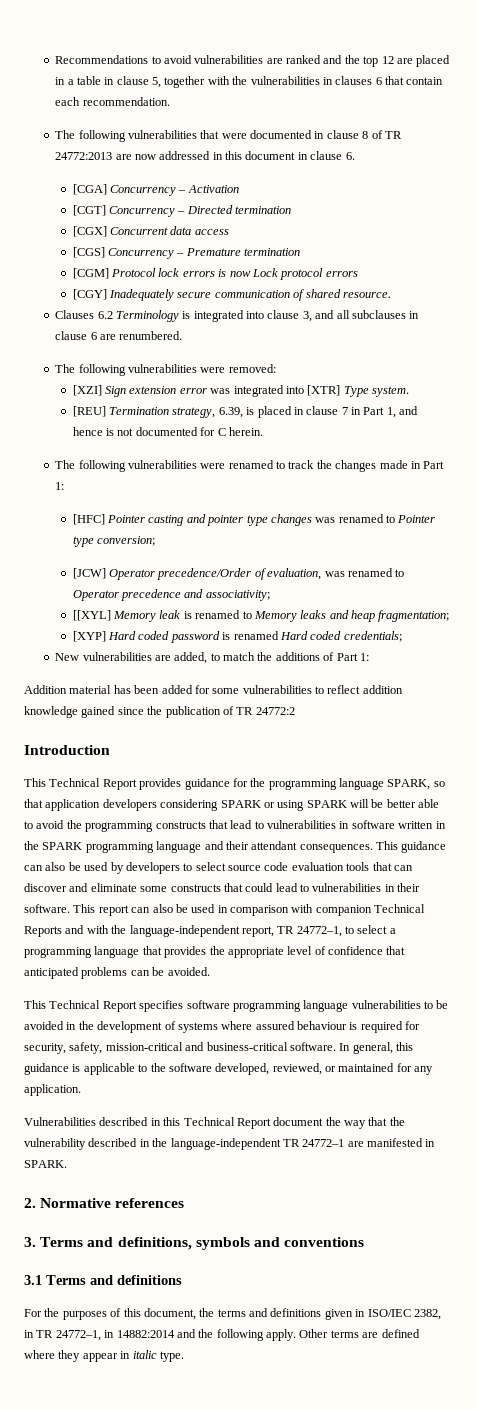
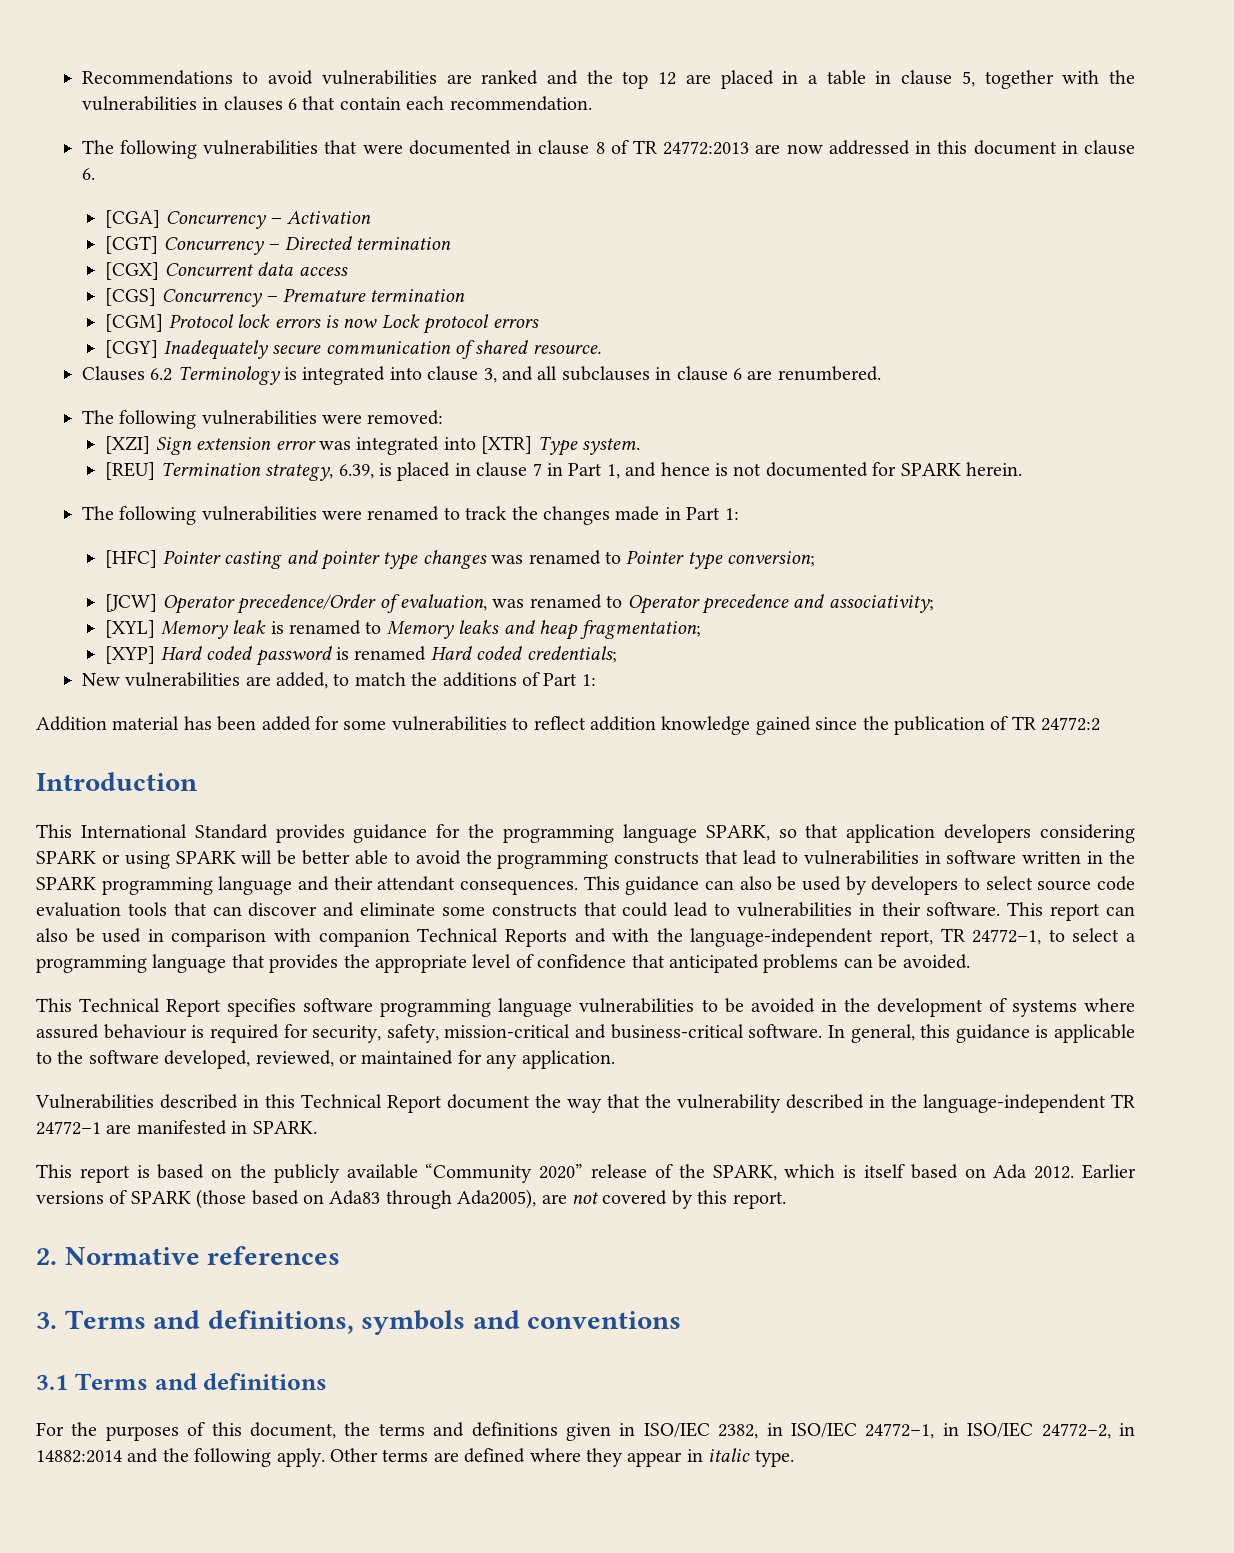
[217,428,226,436] C -> [900,463,961,476] SPARK
[72,610,111,621] [[XYL] -> [105,620,156,638] [XYL]
[49,778,137,790] Technical Report -> [80,824,268,839] International Standard
(67, 1164) none -> [36,1163,1137,1183] [36,1189,786,1209] // This report is based on the publicly available “Community 2020” release of the SPARK, which is itself based on Ada 2012. Earlier versions of SPARK (those based on Ada83 through Ada2005), are not covered by this report.
[36,1330,54,1338] TR -> [790,1422,857,1438] ISO/IEC
(115, 1334) none -> [967,1422,1135,1439] ISO/IEC 24772–2, in

